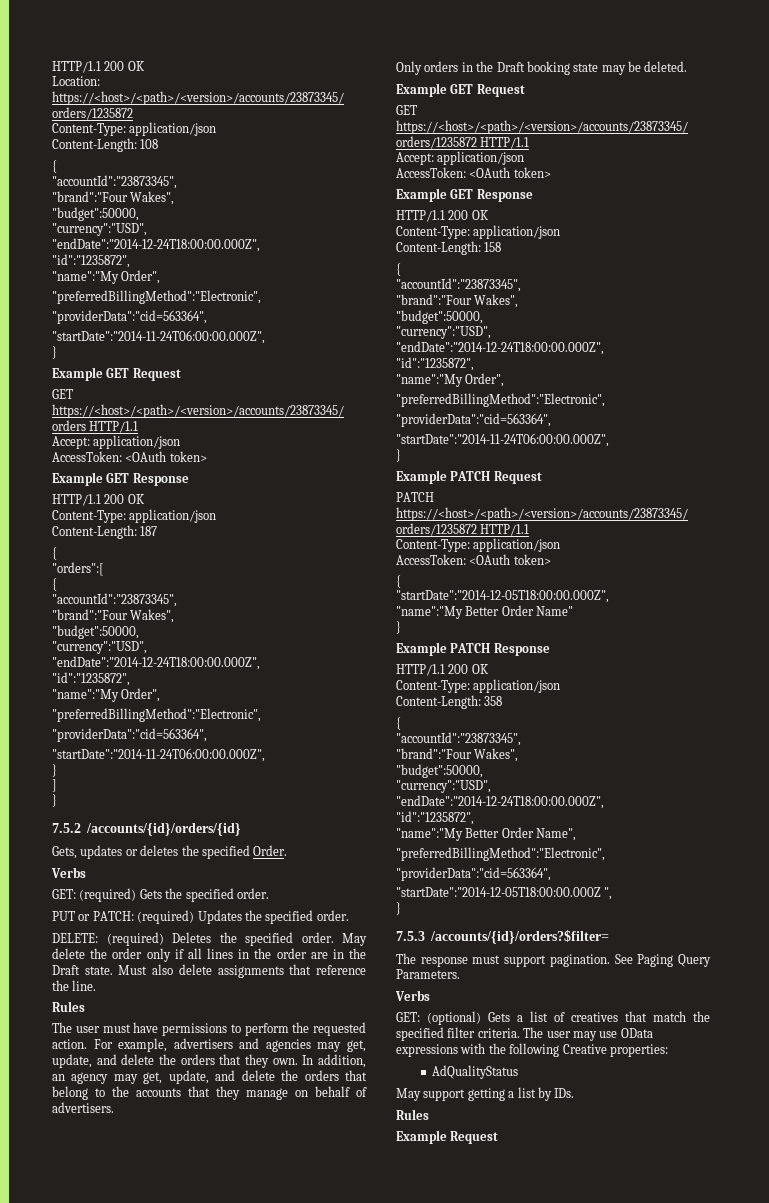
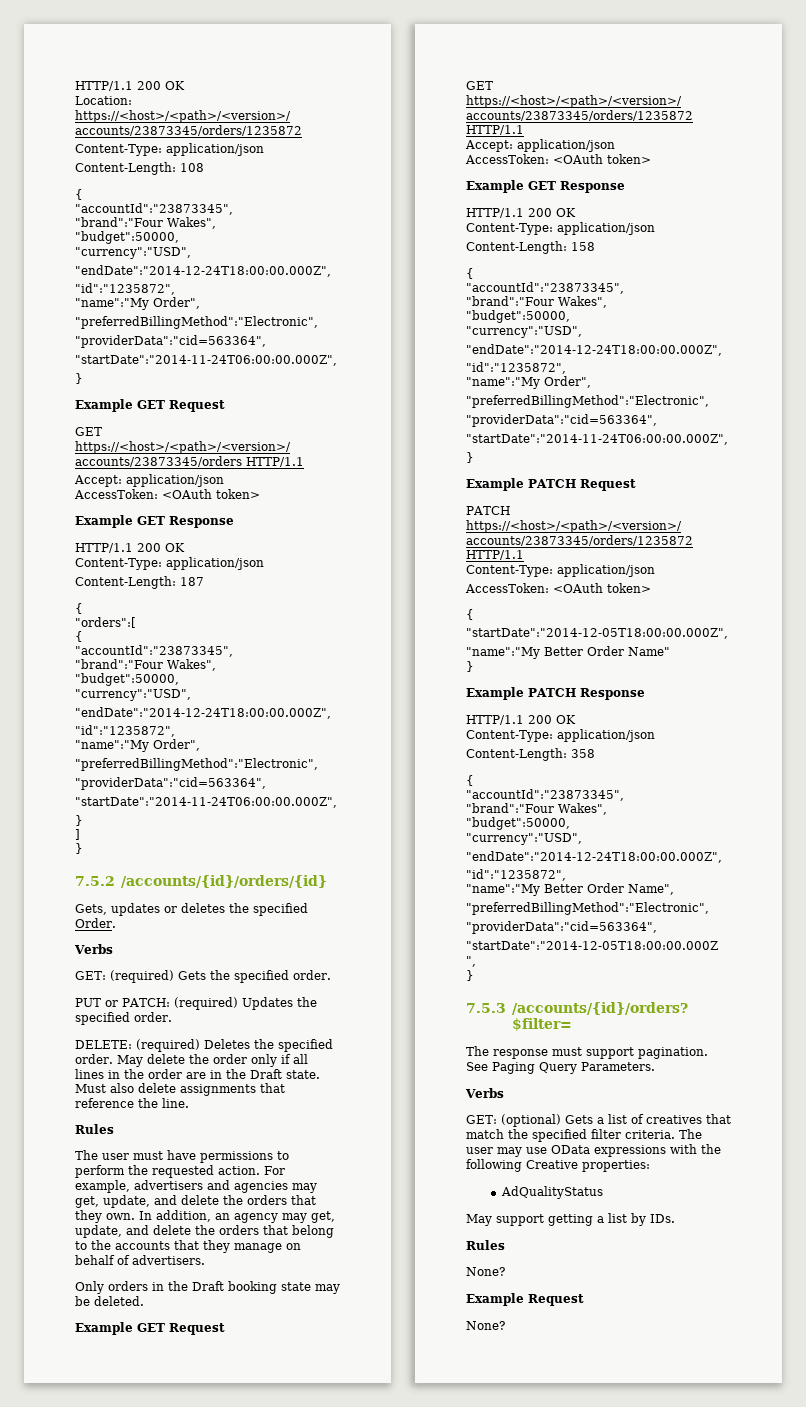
(429, 1114) none -> [466,1267,505,1276] // None?
(499, 1137) none -> [466,1321,505,1330] // None?

